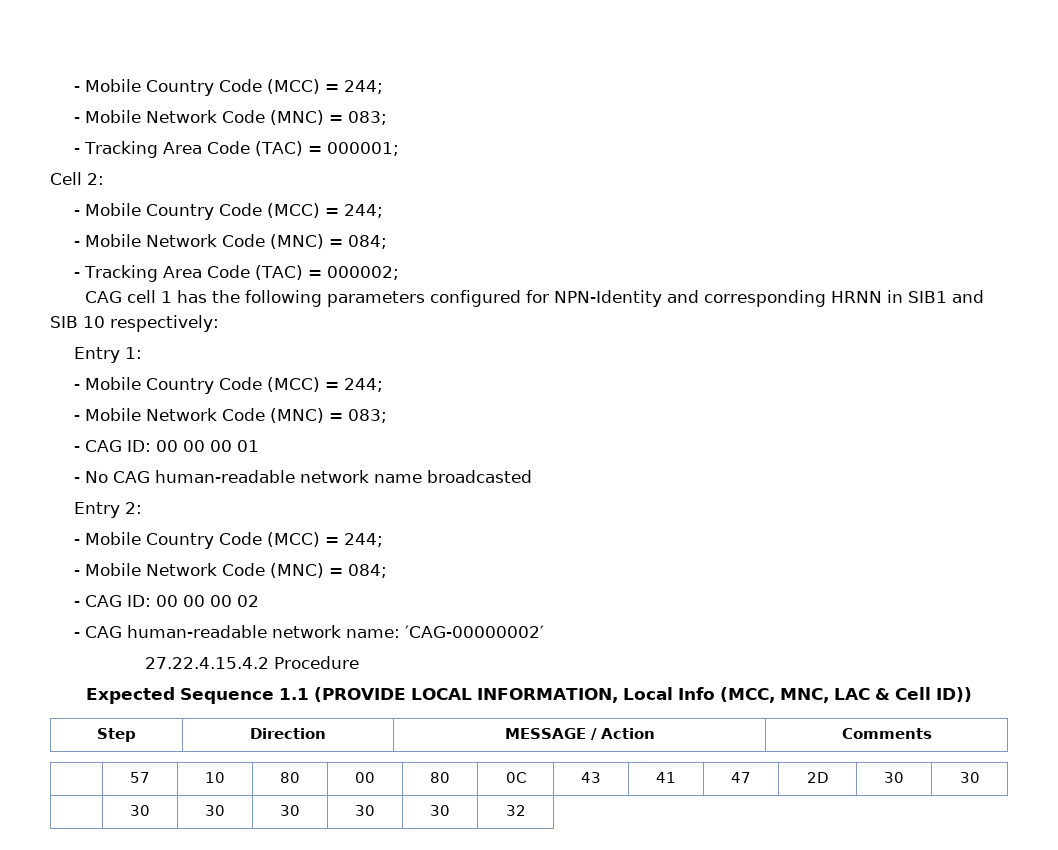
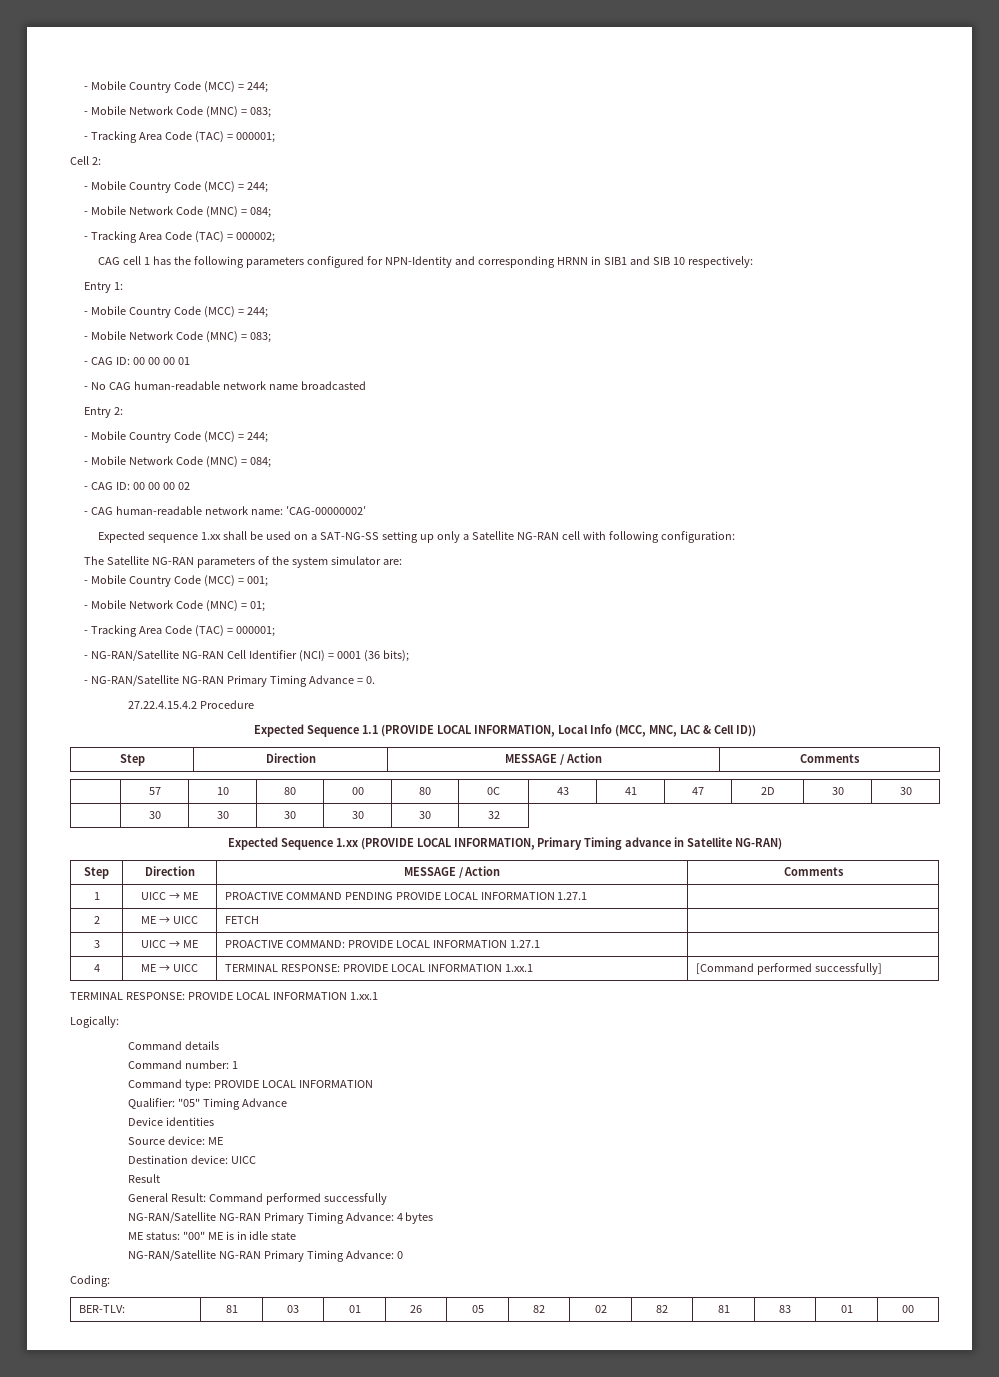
(544, 631) none -> [98,531,735,543] [84,556,403,568] [84,575,269,587] [84,600,266,612] [84,625,276,637] [84,650,410,662] [84,675,376,687] // Expected sequence 1.xx shall be used on a SAT-NG-SS setting up only a Satellite NG-RAN cell with following configuration: // The Satellite NG-RAN parameters of the system simulator are: // - Mobile Country Code (MCC) = 001; // - Mobile Network Code (MNC) = 01; // - Tracking Area Code (TAC) = 000001; // - NG-RAN/Satellite NG-RAN Cell Identifier (NCI) = 0001 (36 bits); // - NG-RAN/Satellite NG-RAN Primary Timing Advance = 0.
(526, 810) none -> [227,837,783,850] [84,867,109,879] [144,866,195,876] [403,866,501,878] [783,867,844,876] [93,892,100,900] [141,892,198,900] [224,892,588,900] [93,916,100,924] [141,916,198,924] [224,916,259,924] [93,940,100,948] [141,940,198,948] [224,940,540,948] [93,964,100,972] [141,964,198,972] [224,964,533,972] [695,963,882,975] [70,992,378,1000] [70,1016,119,1028] [127,1041,219,1050] [127,1060,238,1069] [127,1079,373,1091] [127,1098,287,1110] [127,1117,214,1126] [127,1136,223,1145] [127,1155,256,1164] [127,1174,160,1183] [127,1193,387,1205] [127,1212,434,1224] [127,1231,297,1240] [127,1250,403,1262] [70,1275,110,1287] [78,1305,125,1313] [225,1305,238,1313] [287,1305,299,1313] [348,1305,361,1313] [410,1305,422,1313] [471,1305,484,1313] [533,1305,545,1313] [594,1305,607,1313] [656,1305,668,1313] [717,1305,730,1313] [779,1305,791,1313] [840,1305,853,1313] [902,1305,914,1313] // Expected Sequence 1.xx (PROVIDE LOCAL INFORMATION, Primary Timing advance in Satellite NG-RAN) // Step | Direction | MESSAGE / Action | Comments // 1 | UICC → ME | PROACTIVE COMMAND PENDING PROVIDE LOCAL INFORMATION 1.27.1 | // 2 | ME → UICC | FETCH | // 3 | UICC → ME | PROACTIVE COMMAND: PROVIDE LOCAL INFORMATION 1.27.1 | // 4 | ME → UICC | TERMINAL RESPONSE: PROVIDE LOCAL INFORMATION 1.xx.1 | [Command performed successfully] // TERMINAL RESPONSE: PROVIDE LOCAL INFORMATION 1.xx.1 // Logically: // Command details // Command number: 1 // Command type: PROVIDE LOCAL INFORMATION // Qualifier: "05" Timing Advance // Device identities // Source device: ME // Destination device: UICC // Result // General Result: Command performed successfully // NG-RAN/Satellite NG-RAN Primary Timing Advance: 4 bytes // ME status: "00" ME is in idle state // NG-RAN/Satellite NG-RAN Primary Timing Advance: 0 // Coding: // BER-TLV: | 81 | 03 | 01 | 26 | 05 | 82 | 02 | 82 | 81 | 83 | 01 | 00

